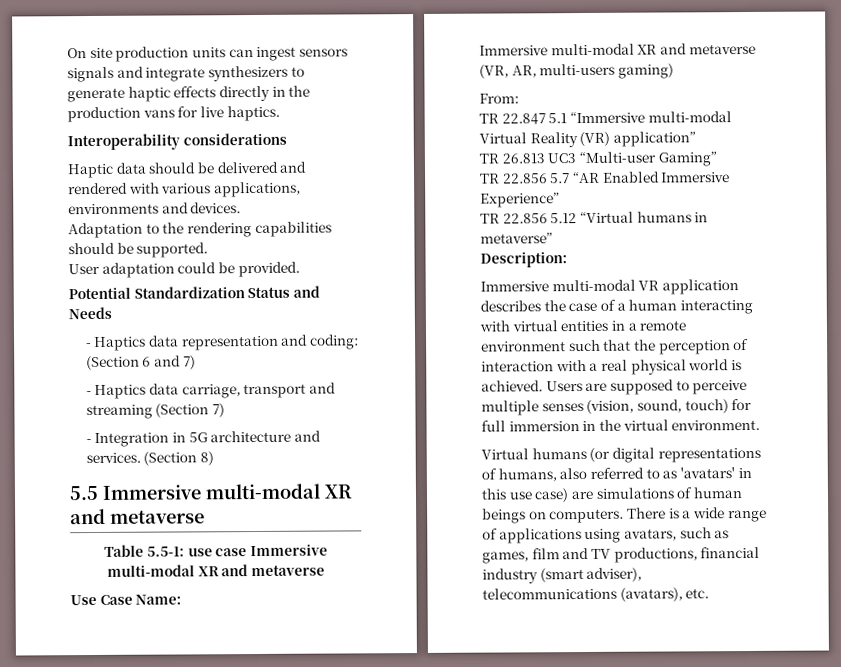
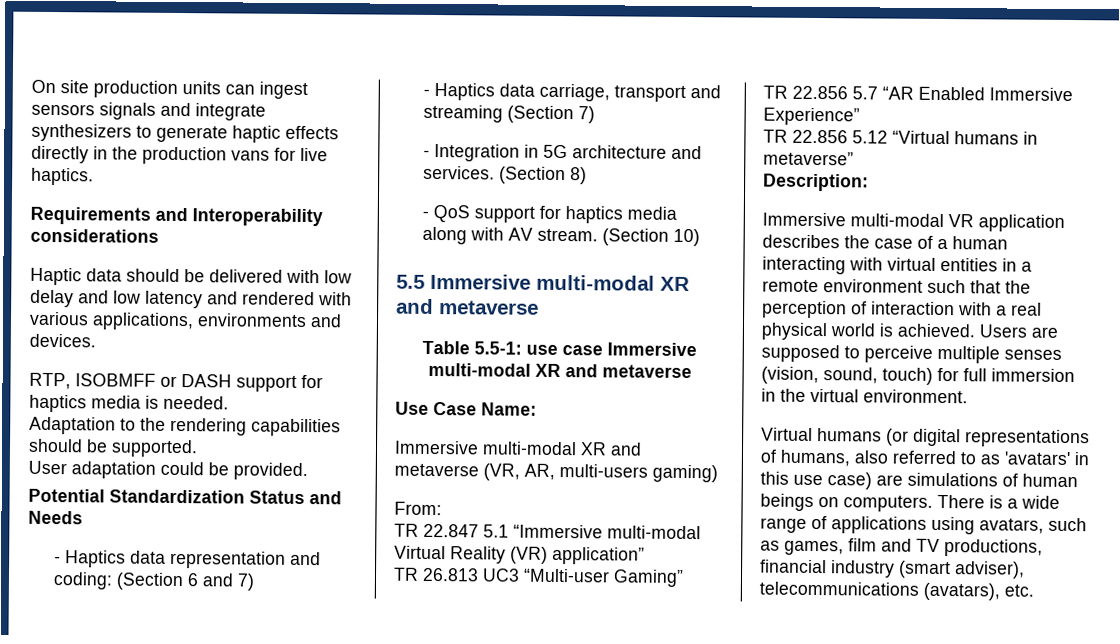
(280, 113) none -> [30,206,188,225] Requirements and
(279, 167) none -> [286,269,352,284] [30,289,203,309] with low delay and low latency
(242, 208) none -> [29,372,323,392] [29,394,229,413] // RTP, ISOBMFF or DASH support for haptics media is needed.
(215, 458) none -> [421,204,677,224] [421,226,700,247] // - QoS support for haptics media along with AV stream. (Section 10)

